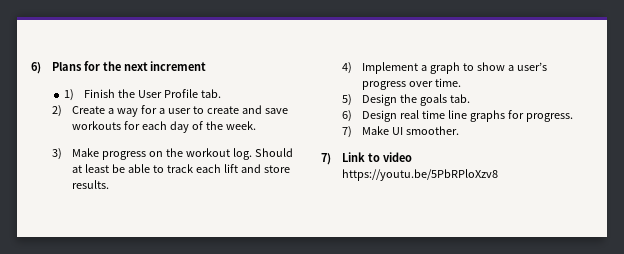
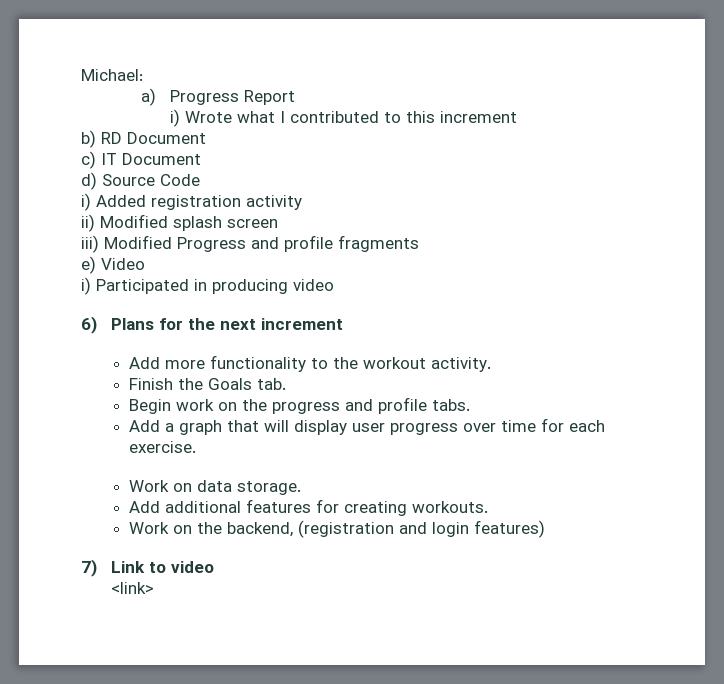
(31, 68) none -> [81,69,143,81] [140,88,296,106] [170,109,518,127] [81,130,206,148] [81,151,201,169] [81,172,200,190] [81,193,302,211] [81,214,278,232] [81,235,419,253] [81,256,145,274] [81,277,334,295] Michael: // a) Progress Report // i) Wrote what I contributed to this increment // b) RD Document // c) IT Document // d) Source Code // i) Added registration activity // ii) Modified splash screen // iii) Modified Progress and profile fragments // e) Video // i) Participated in producing video //
[63,89,222,101] [51,105,288,117] [72,121,257,133] [51,148,294,160] [72,164,290,173] [72,180,110,189] [341,62,548,74] [362,78,462,90] [341,94,471,106] [341,110,574,122] [341,126,460,138] 1) Finish the User Profile tab. // 2) Create a way for a user to create and save workouts for each day of the week. // 3) Make progress on the workout log. Should at least be able to track each lift and store results. // 4) Implement a graph to show a user’s progress over time. // 5) Design the goals tab. // 6) Design real time line graphs for progress. // 7) Make UI smoother. -> [129,355,492,372] [129,378,287,390] [129,397,471,414] [129,418,606,435] [129,441,197,453] [129,480,302,495] [129,499,489,516] [129,520,546,538] Add more functionality to the workout activity. // Finish the Goals tab. // Begin work on the progress and profile tabs. // Add a graph that will display user progress over time for each exercise. // Work on data storage. // Add additional features for creating workouts. // Work on the backend, (registration and login features)
[341,169,498,181] https://youtu.be/5PbRPloXzv8 -> [110,582,154,594] <link>

